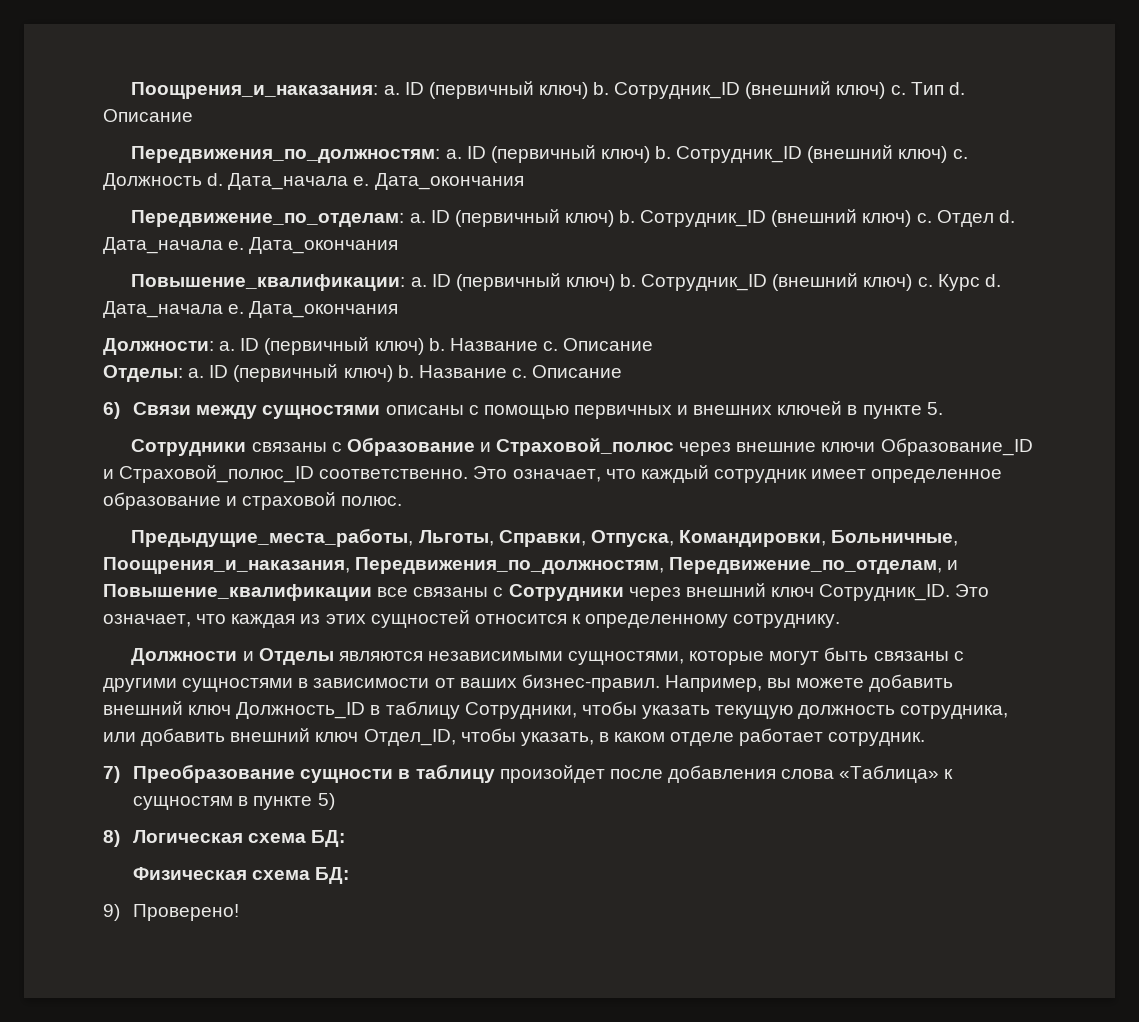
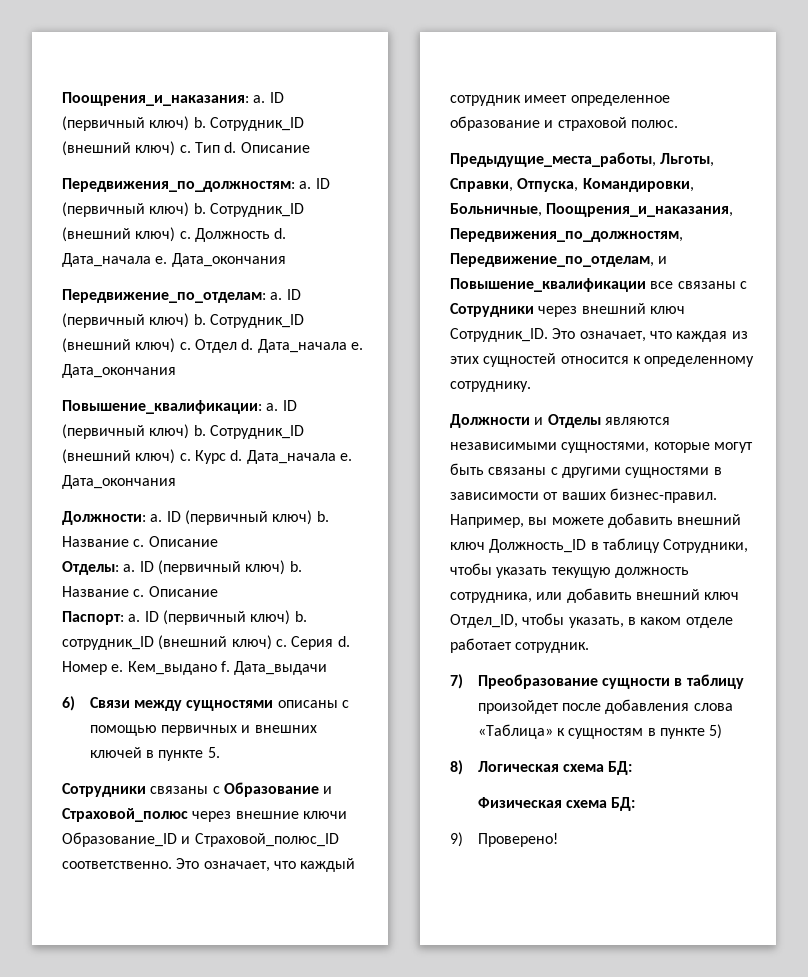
(623, 371) none -> [62,610,307,625] [62,635,350,650] [62,661,328,675] // Паспорт: a. ID (первичный ключ) b. сотрудник_ID (внешний ключ) c. Серия d. Номер e. Кем_выдано f. Дата_выдачи

